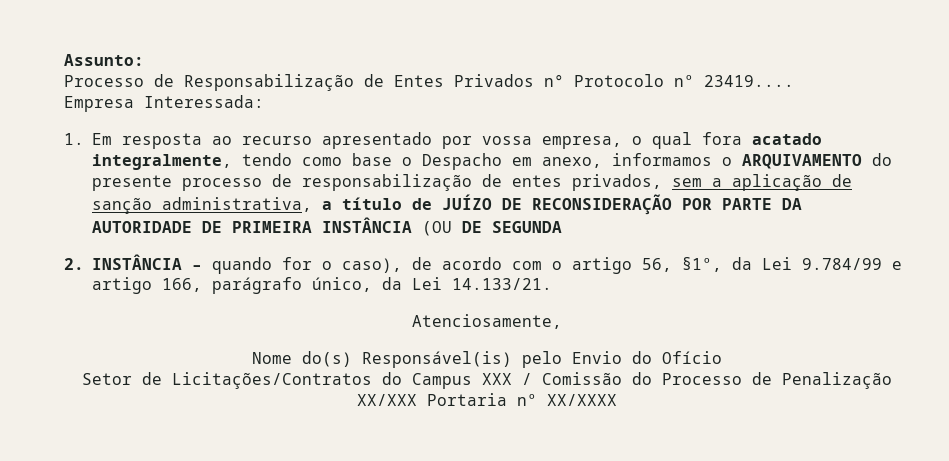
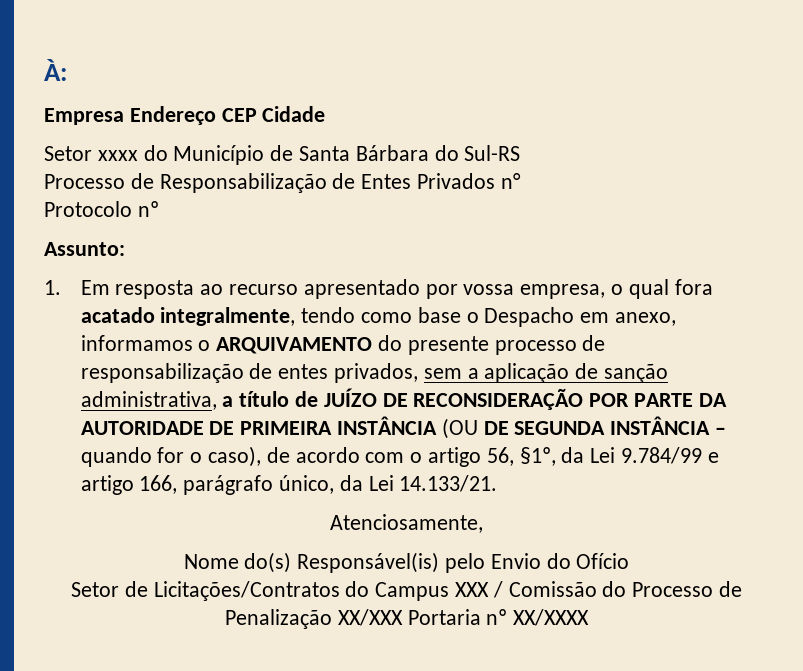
[64,54,144,66] Assunto: -> [44,59,67,81] [44,106,326,125] [44,145,521,165] À: // Empresa Endereço CEP Cidade // Setor xxxx do Município de Santa Bárbara do Sul-RS
(564, 80) none -> (521, 181) //
[704,75,794,87] [64,95,264,112] 23419.... // Empresa Interessada: -> [44,242,125,256] // Assunto:
[64,258,84,270] // 2. -> (606, 428) none

